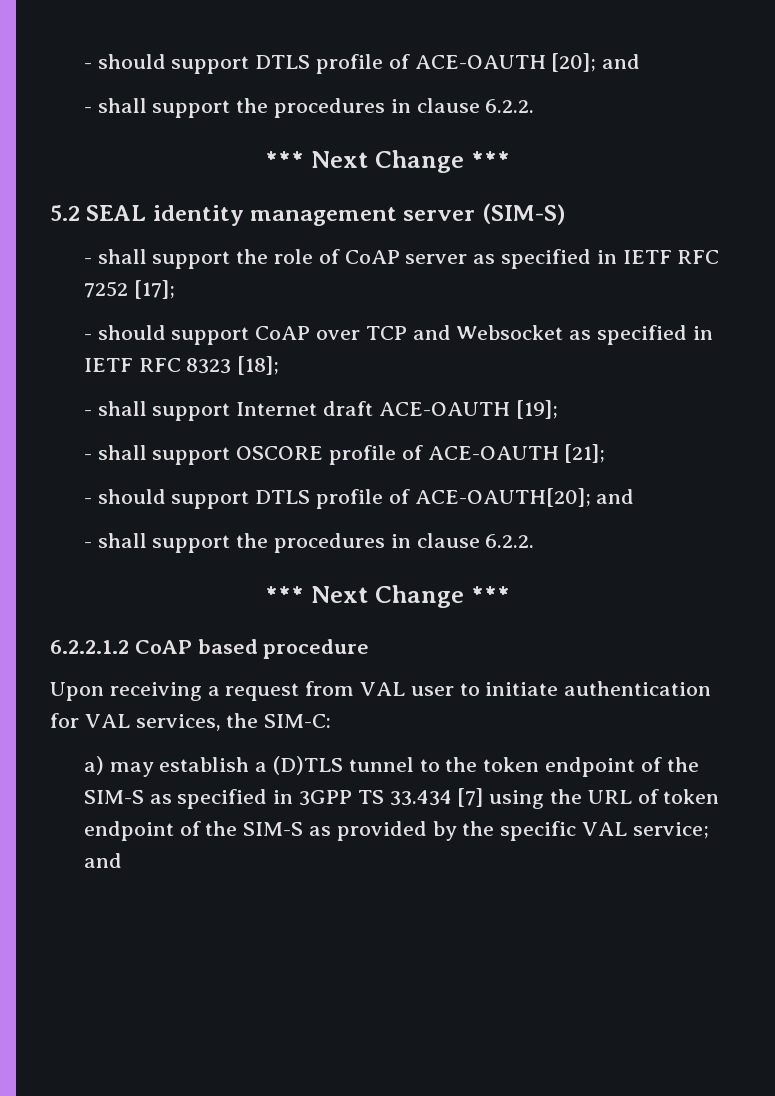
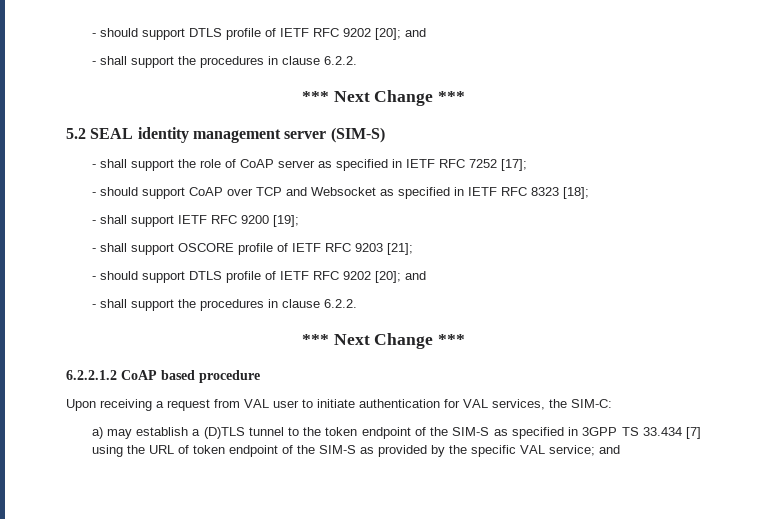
[83,54,546,74] - should support DTLS profile of ACE-OAUTH -> [91,28,371,40] - should support DTLS profile of IETF RFC 9202
[236,401,510,416] Internet draft ACE-OAUTH -> [177,215,269,224] IETF RFC 9200
[427,446,559,460] ACE-OAUTH -> [291,243,383,252] IETF RFC 9203
[414,488,591,507] ACE-OAUTH[20]; -> [279,271,401,283] IETF RFC 9202 [20];

